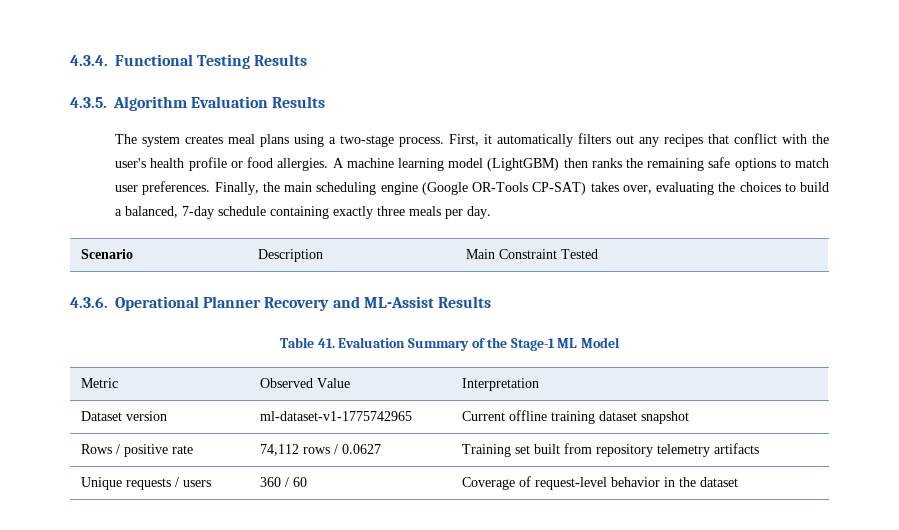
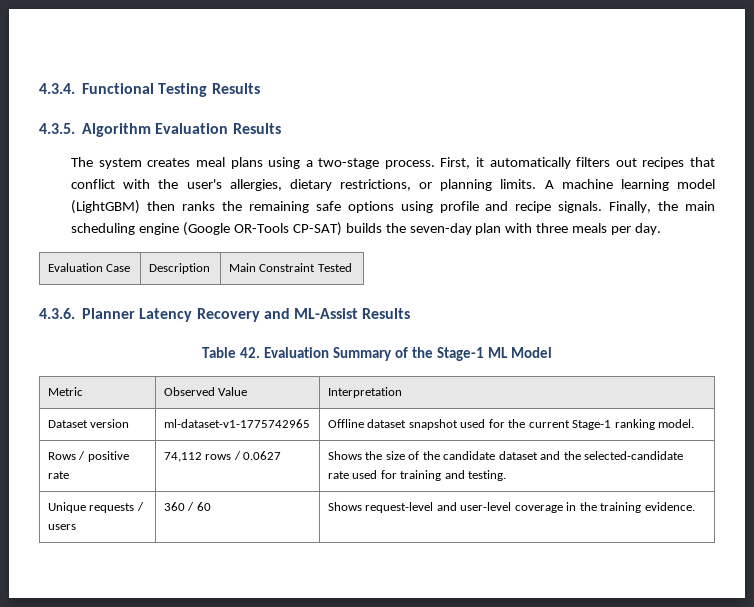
[639,137,660,147] any -> (637, 162) none
[150,157,329,171] health profile or food allergies. -> [229,179,537,191] allergies, dietary restrictions, or planning limits.
[779,158,830,168] [115,181,211,195] to match user preferences. -> [400,201,603,213] using profile and recipe signals.
[590,182,829,195] [115,206,374,219] takes over, evaluating the choices to build a balanced, 7-day schedule containing exactly -> [345,223,533,235] builds the seven-day plan with
[80,249,133,259] Scenario -> [47,263,131,272] Evaluation Case
[115,296,262,311] Operational Planner -> [82,308,193,322] Planner Latency
[317,338,335,348] 41. -> [240,347,261,358] 42.
[461,410,595,424] Current offline training -> [327,419,364,428] Offline
(689, 417) none -> [460,419,695,430] used for the current Stage-1 ranking model.
[461,443,759,457] Training set built from repository telemetry artifacts -> [327,451,684,460] [327,470,507,481] Shows the size of the candidate dataset and the selected-candidate rate used for training and testing.
[461,476,738,490] Coverage of request-level behavior in the dataset -> [327,502,695,513] Shows request-level and user-level coverage in the training evidence.

